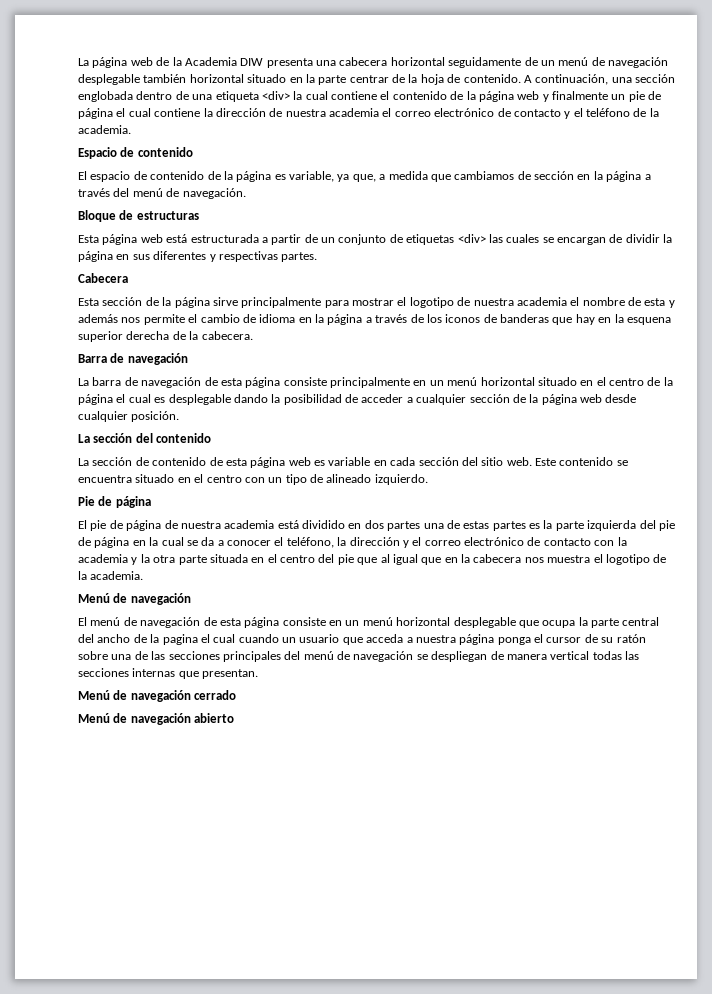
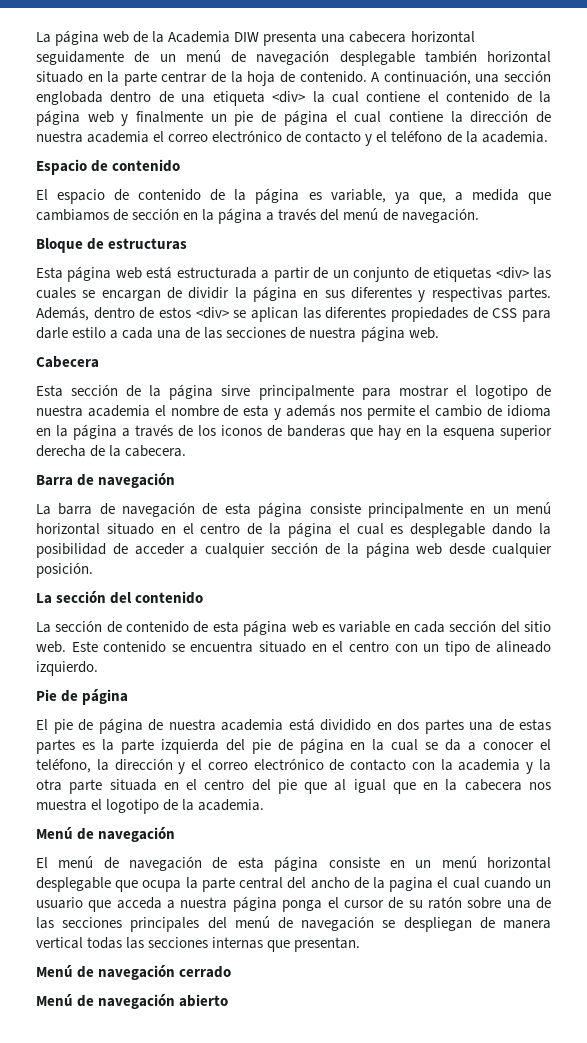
(318, 257) none -> [36,306,552,322] [36,326,439,342] Además, dentro de estos <div> se aplican las diferentes propiedades de CSS para darle estilo a cada una de las secciones de nuestra página web.

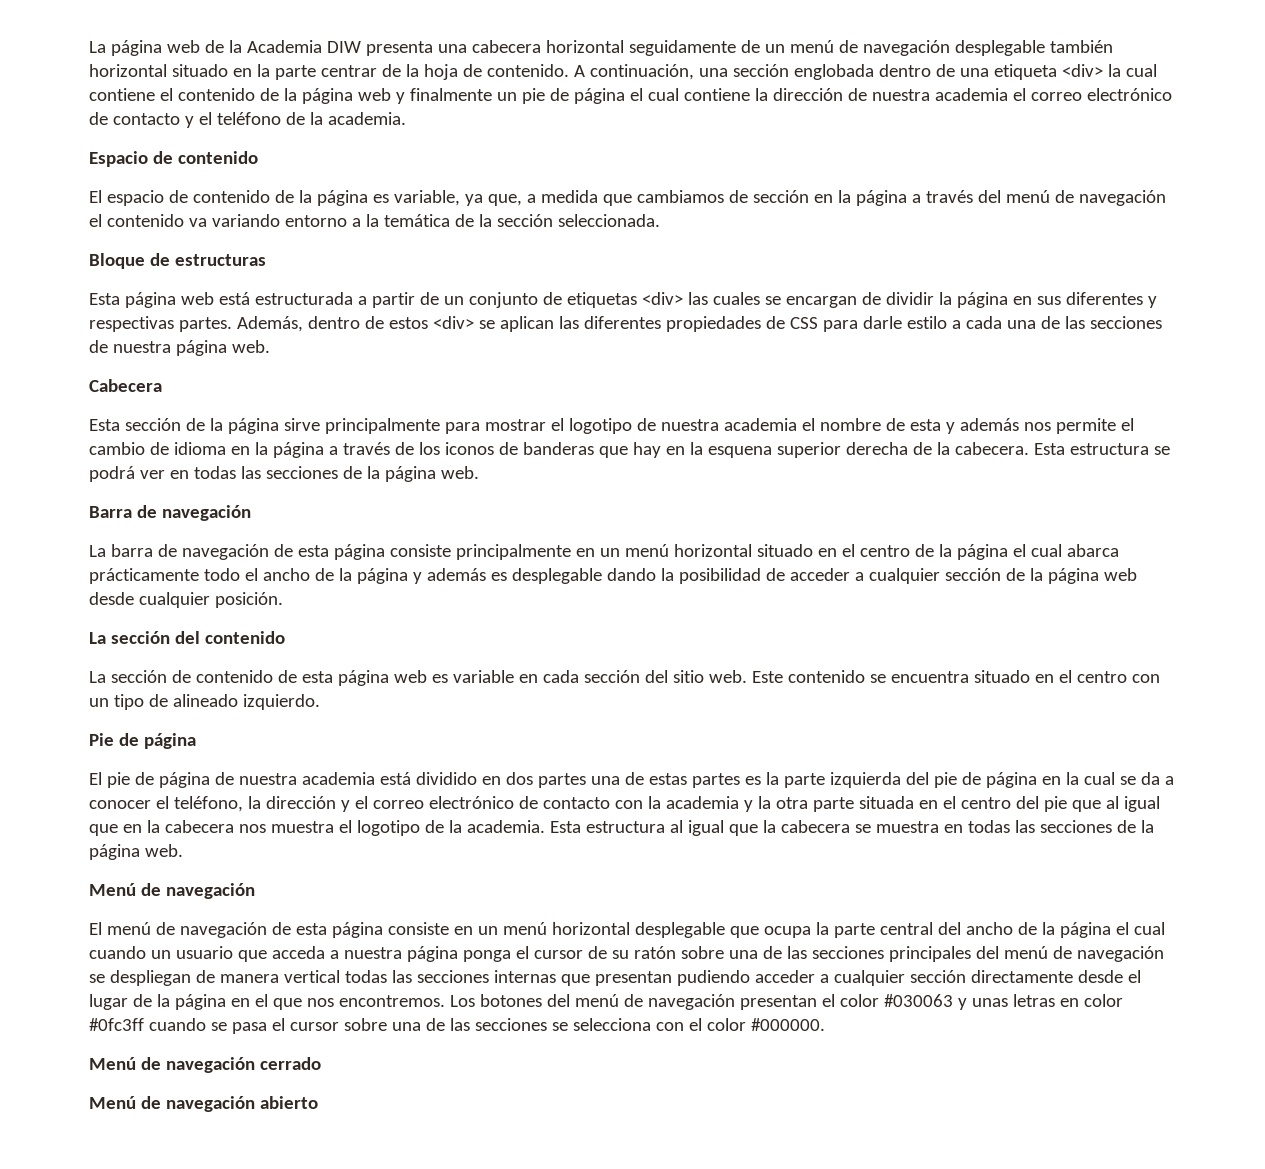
[401,208,479,223] navegación. -> [1078,190,1166,206] [89,214,660,227] navegación el contenido va variando entorno a la temática de la sección seleccionada.
(187, 451) none -> [1033,443,1170,455] [89,466,479,482] Esta estructura se podrá ver en todas las secciones de la página web.
(384, 529) none -> [1066,544,1119,557] [89,568,486,584] abarca prácticamente todo el ancho de la página y además
(265, 805) none -> [549,820,1154,836] [89,844,183,860] Esta estructura al igual que la cabecera se muestra en todas las secciones de la página web.
[389,877,434,892] pagina -> [1059,922,1111,938] página
[294,937,361,952] presentan. -> [594,970,1141,986] [89,994,1123,1010] [89,1018,825,1034] presentan pudiendo acceder a cualquier sección directamente desde el lugar de la página en el que nos encontremos. Los botones del menú de navegación presentan el color #030063 y unas letras en color #0fc3ff cuando se pasa el cursor sobre una de las secciones se selecciona con el color #000000.

